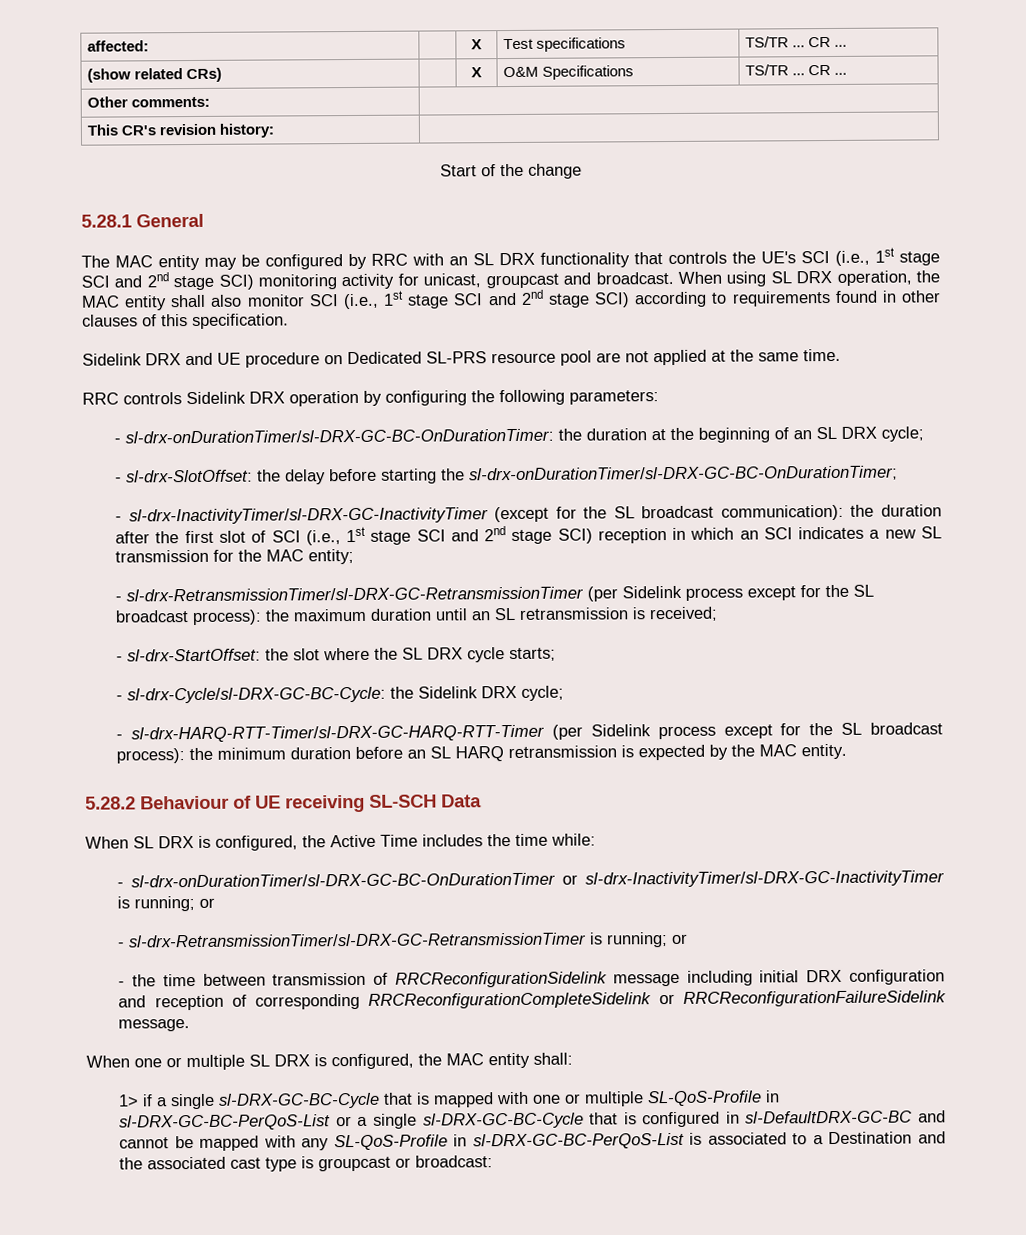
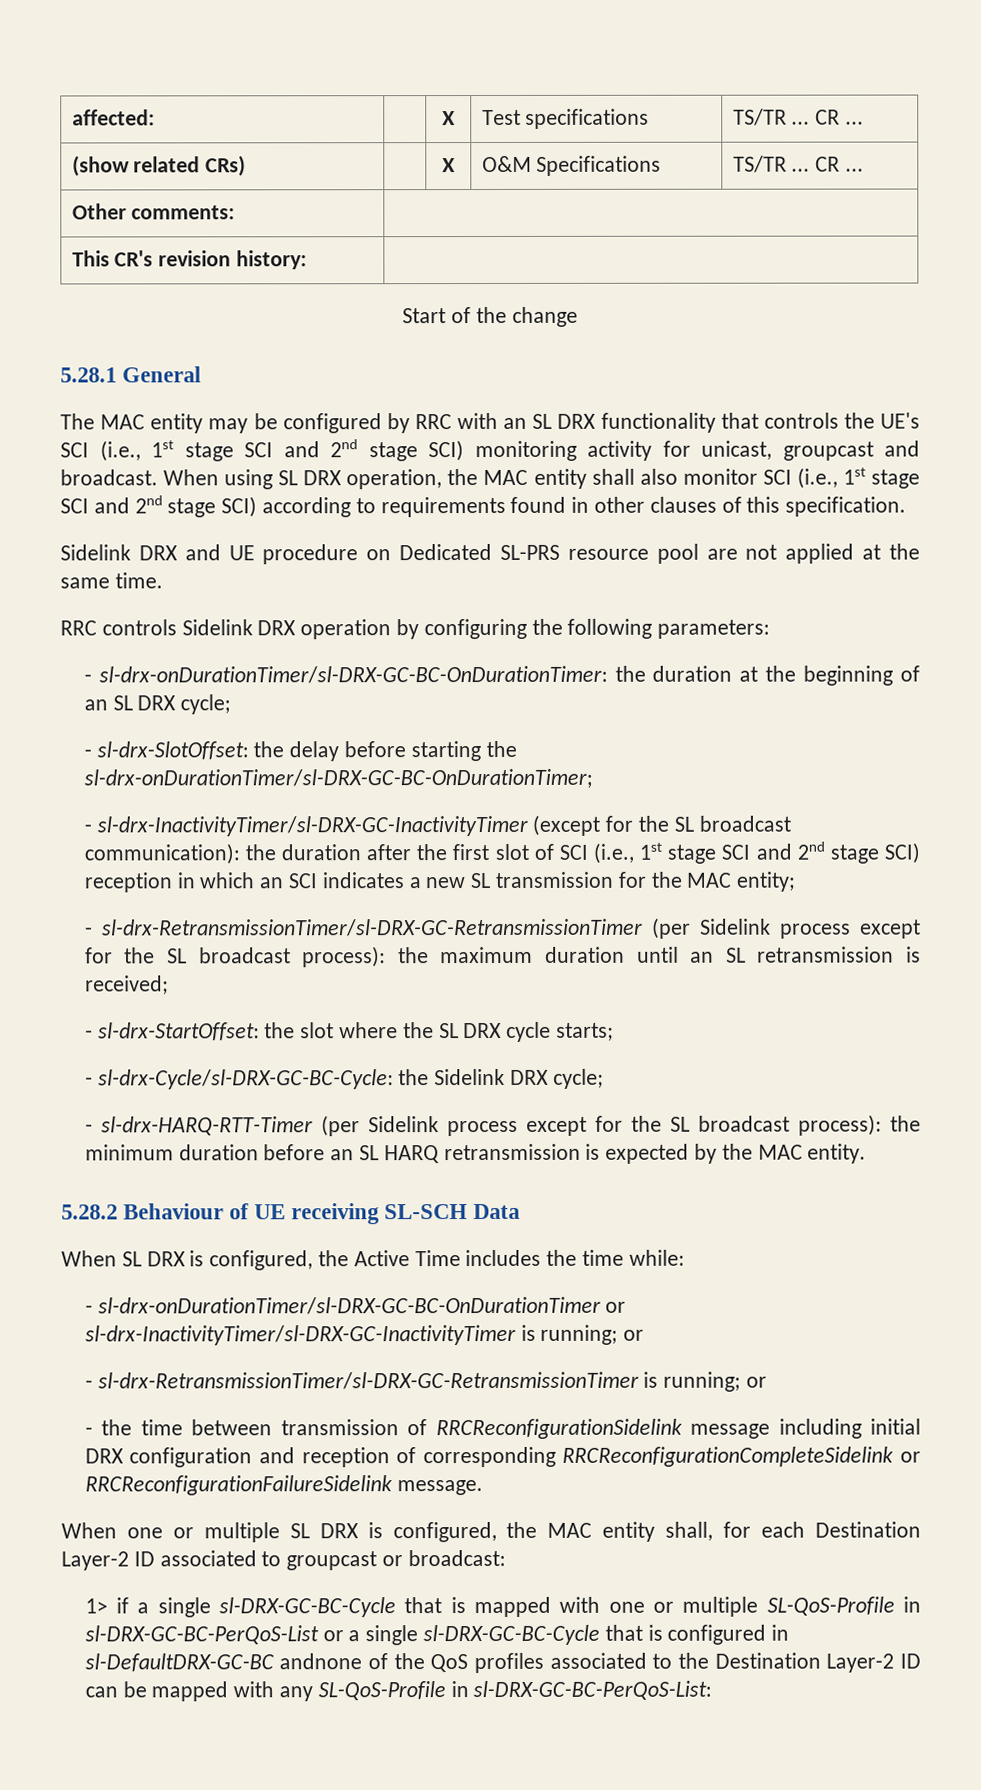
[131,724,546,743] sl-drx-HARQ-RTT-Timer/sl-DRX-GC-HARQ-RTT-Timer -> [100,1116,313,1136] sl-drx-HARQ-RTT-Timer
[533,1052,573,1065] shall: -> [665,1521,922,1541] [61,1549,506,1571] shall, for each Destination Layer-2 ID associated to groupcast or broadcast:
[918,1110,946,1123] [119,1137,170,1149] and cannot -> [279,1652,922,1674] [84,1686,118,1698] andnone of the QoS profiles associated to the Destination Layer-2 ID can
[472,1131,947,1150] [119,1155,494,1172] sl-DRX-GC-BC-PerQoS-List is associated to a Destination and the associated cast type is groupcast or broadcast: -> [473,1680,713,1701] sl-DRX-GC-BC-PerQoS-List:

